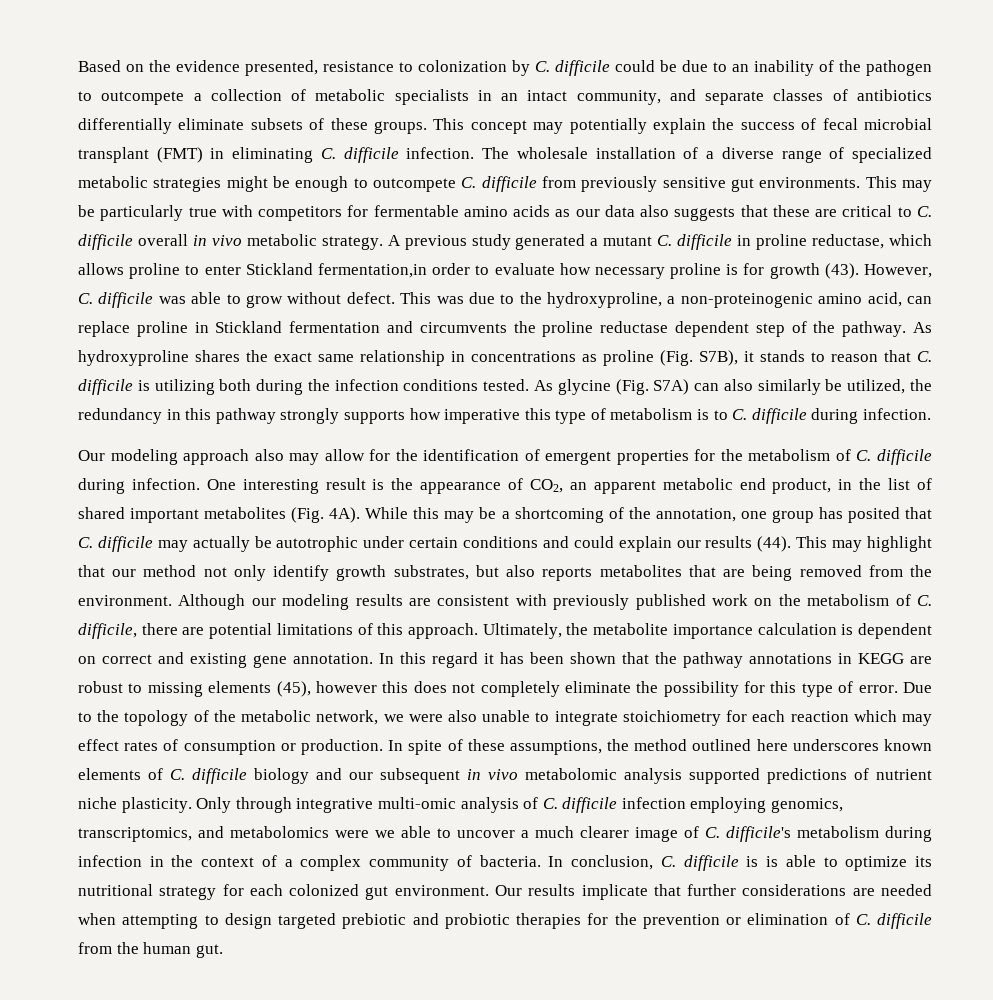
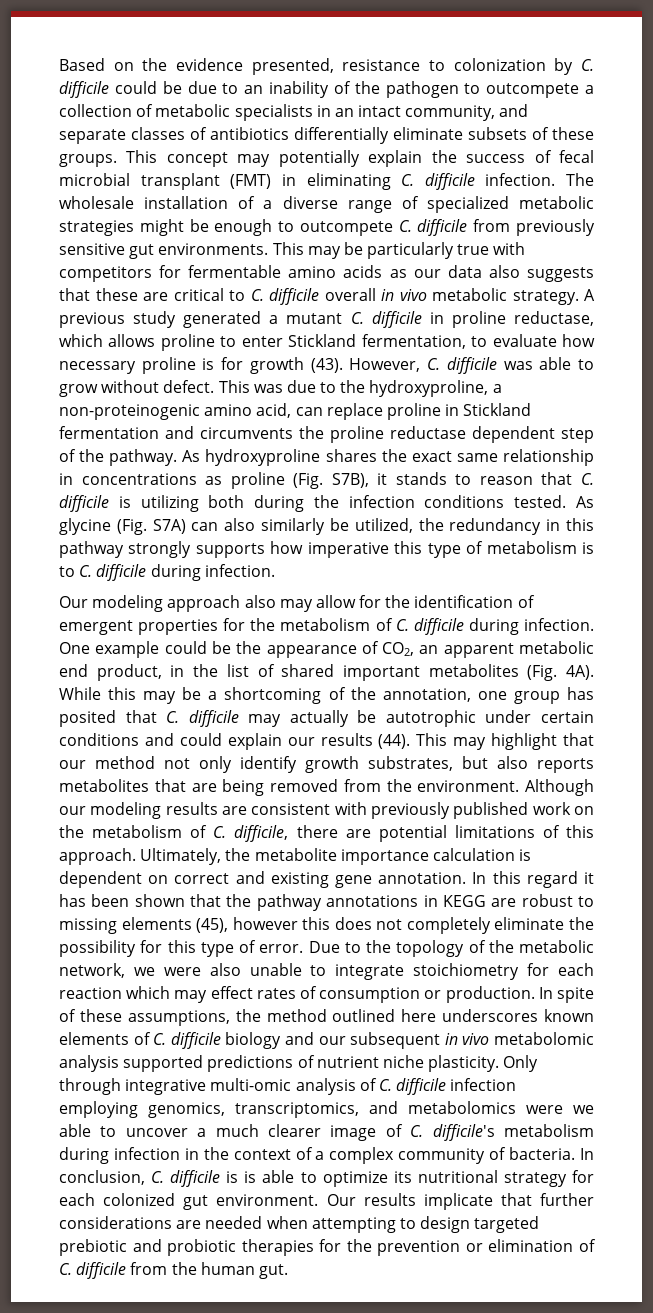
[317,263,471,278] fermentation,in order -> [361,334,466,349] fermentation,
[242,478,385,494] interesting result is -> [95,641,231,658] example could be

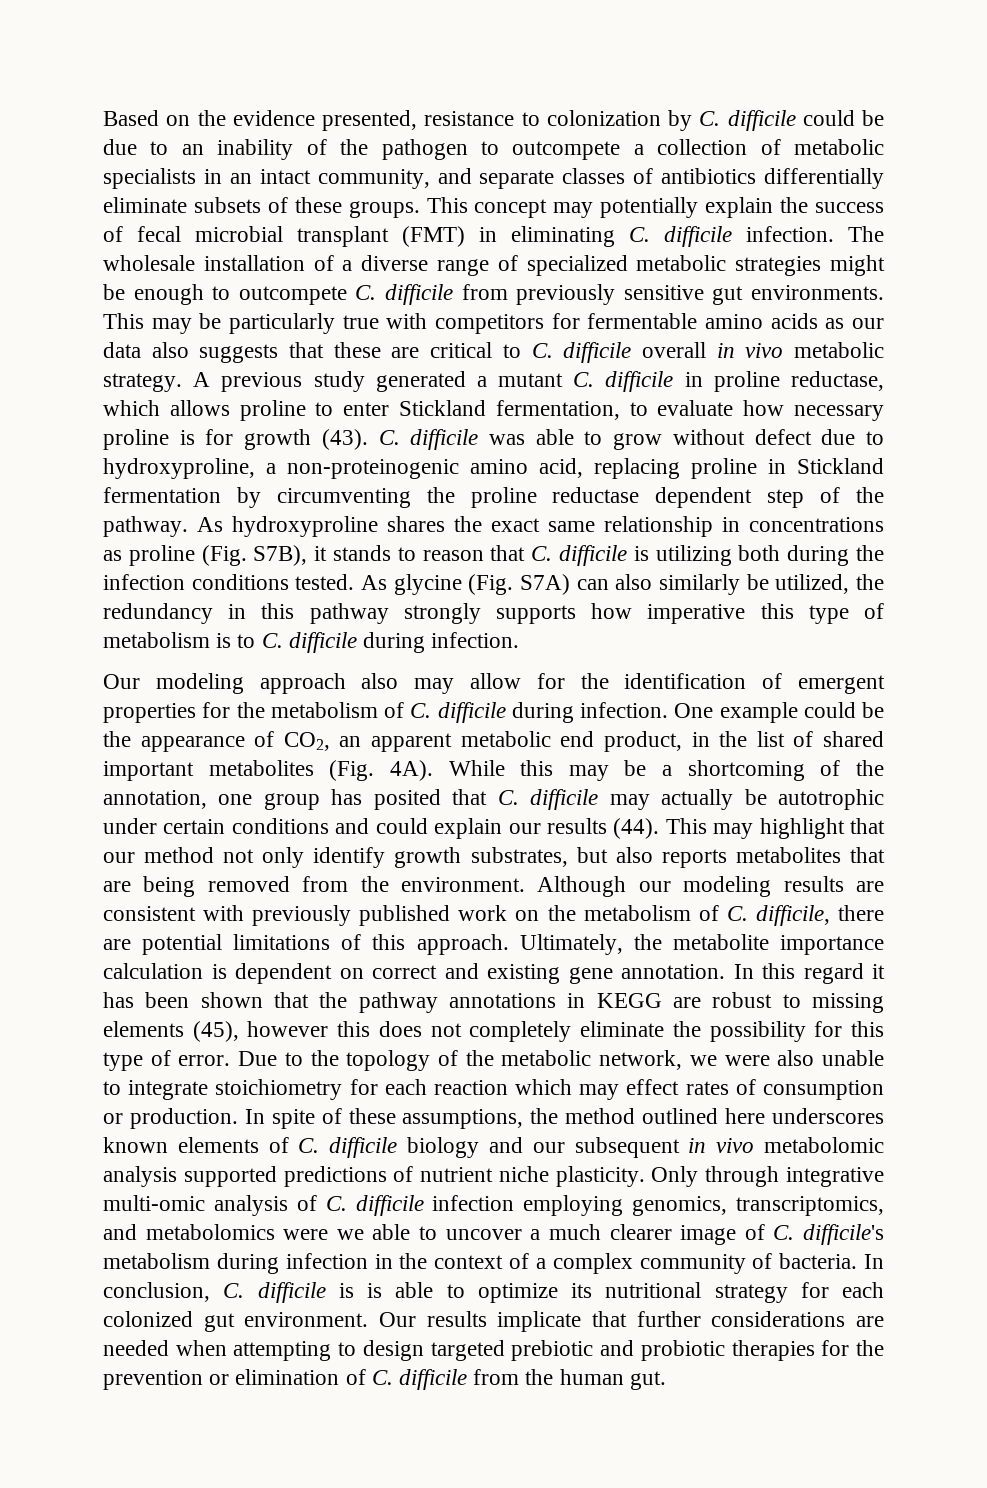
[349,358,421,372] However, -> (368, 439) none
[163,380,366,393] defect. This was due to the -> [754,429,884,445] defect due to
[295,403,383,420] can replace -> [594,458,680,479] replacing
[165,426,293,439] and circumvents -> [236,487,411,508] by circumventing

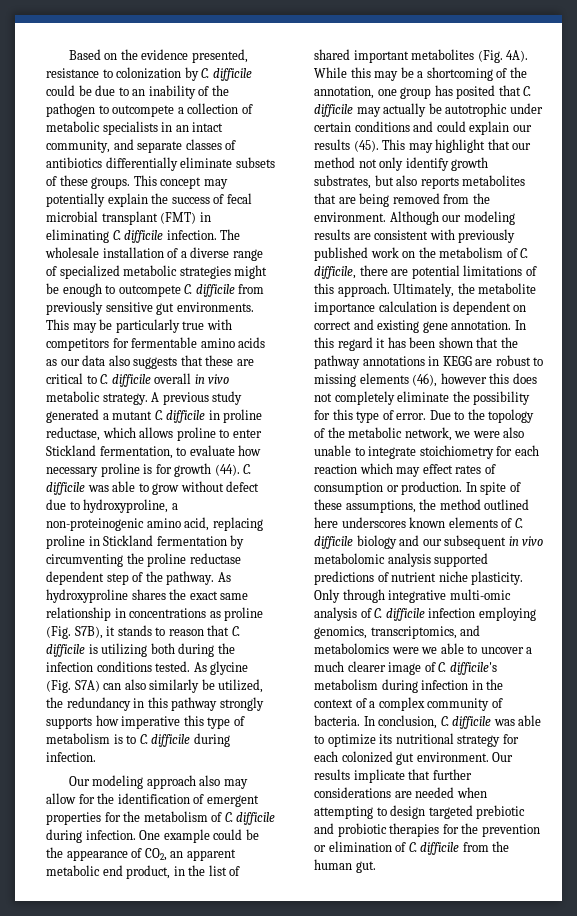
[321,429,368,450] (43). -> [214,464,240,476] (44).
[613,818,660,839] (44). -> [353,140,379,152] (45).
[192,1021,239,1042] (45), -> [412,373,438,387] (46),
[338,1283,382,1298] is is -> [493,719,515,726] was

